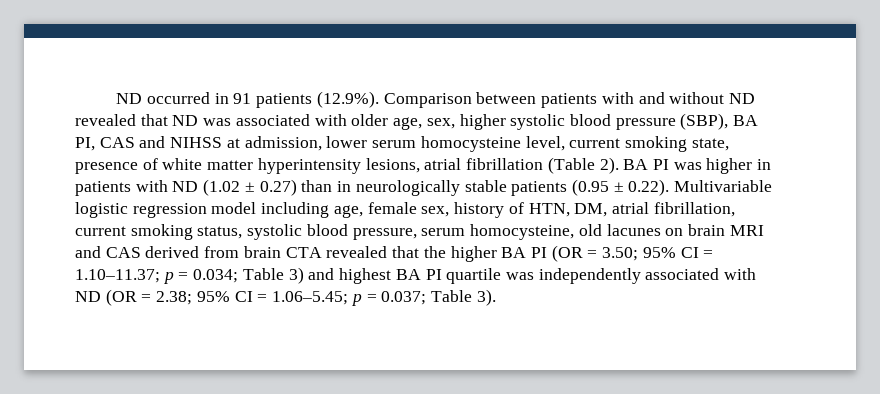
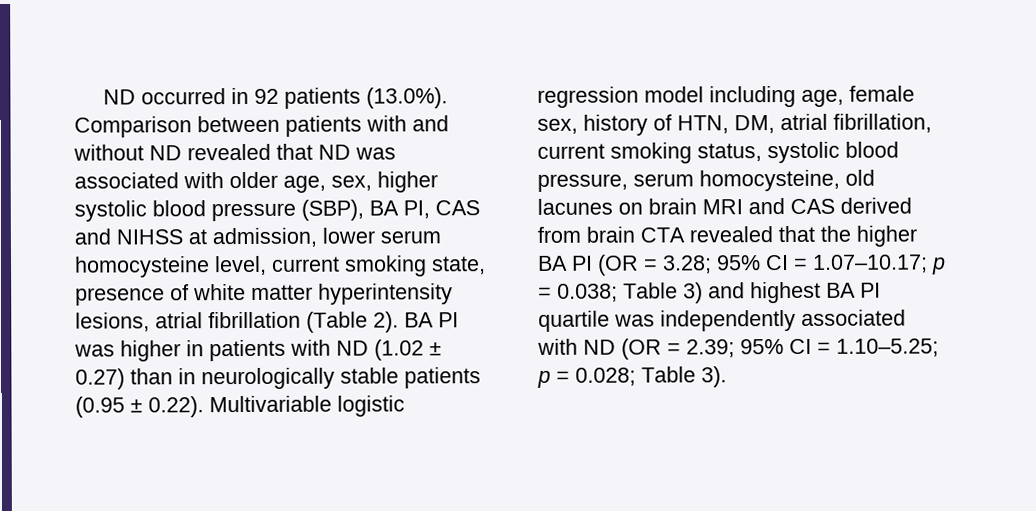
[233,91,379,108] 91 patients (12.9%). -> [254,87,449,109] 92 patients (13.0%).
[602,247,714,261] [75,269,239,284] 3.50; 95% CI = 1.10–11.37; p = 0.034; -> [663,254,946,275] [538,283,618,302] 3.28; 95% CI = 1.07–10.17; p = 0.038;
[156,291,427,306] 2.38; 95% CI = 1.06–5.45; p = 0.037; -> [686,338,939,358] [537,367,636,388] 2.39; 95% CI = 1.10–5.25; p = 0.028;

